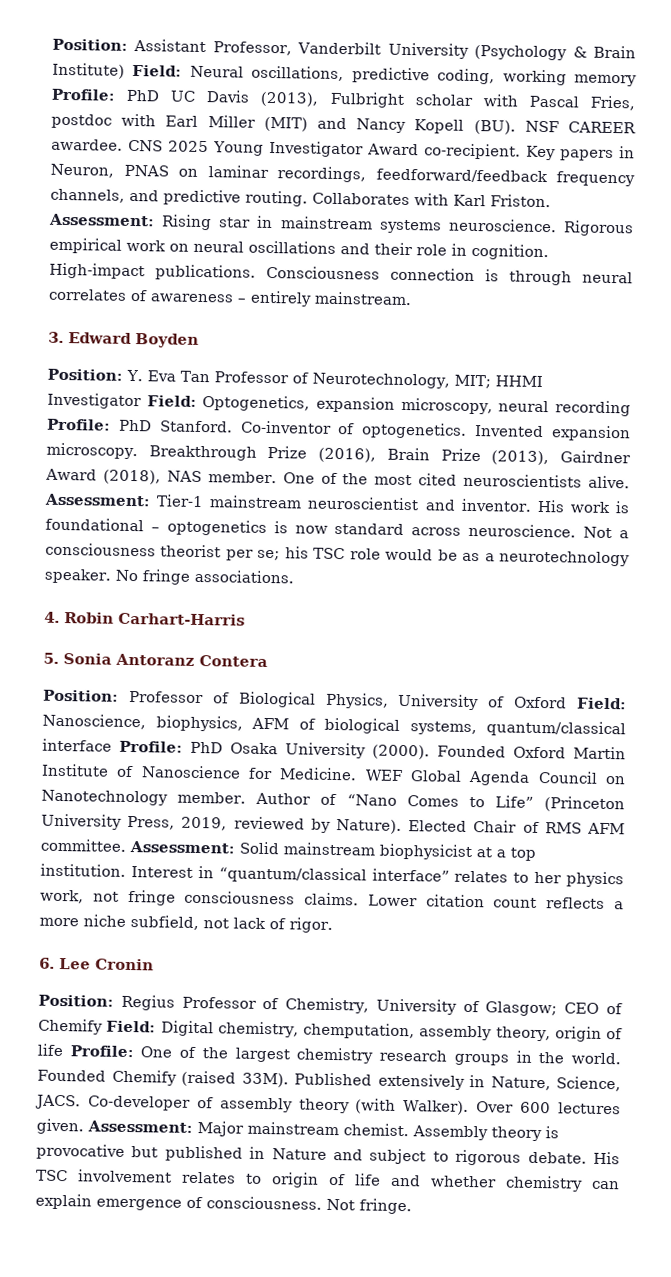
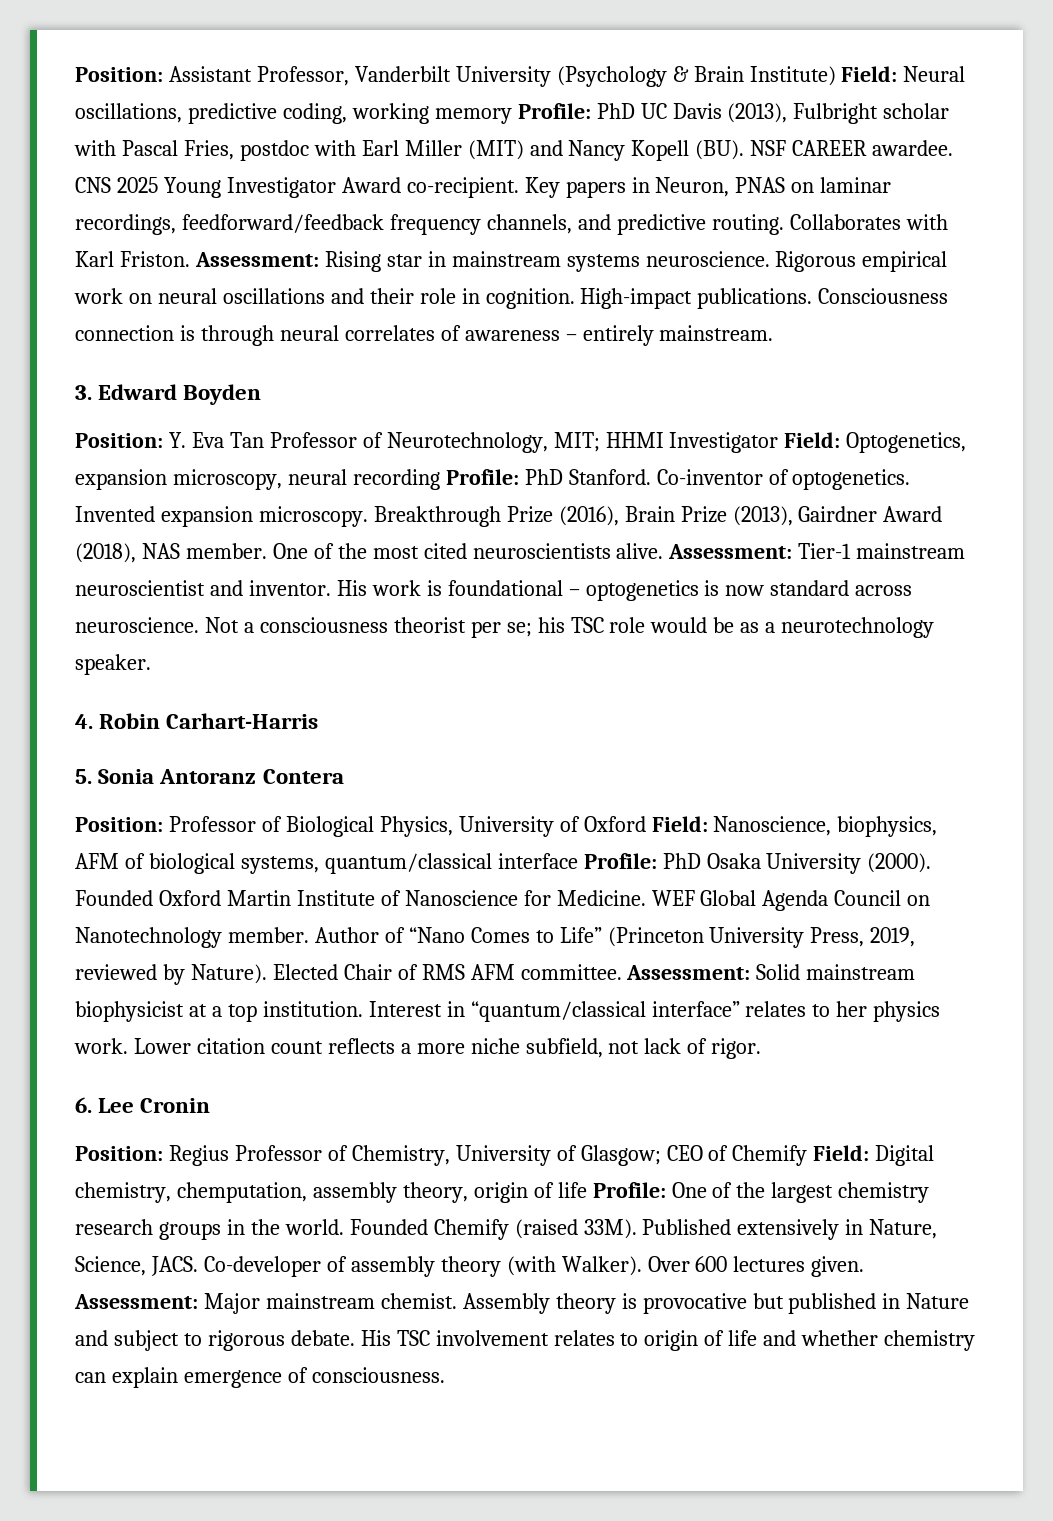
[114,569,294,585] No fringe associations. -> (151, 664) none
[40,889,360,906] work, not fringe consciousness claims. -> [74,1038,128,1054] work.
[326,1198,412,1215] Not fringe. -> (445, 1375) none

